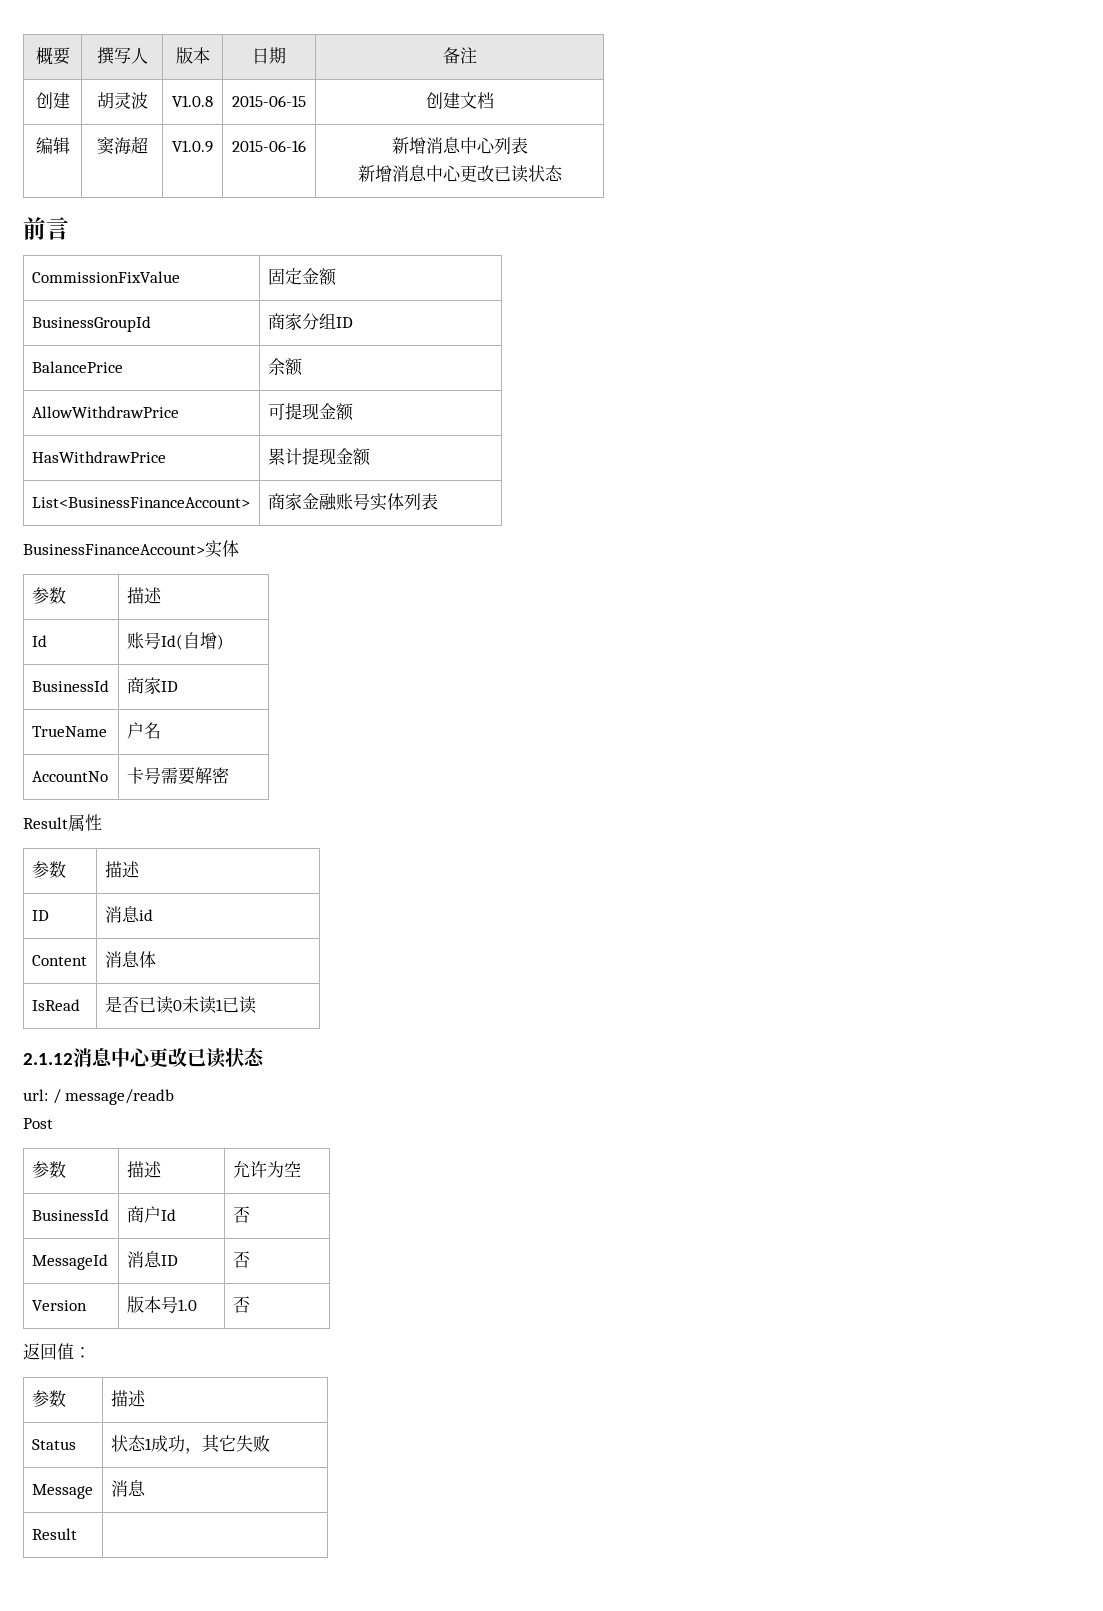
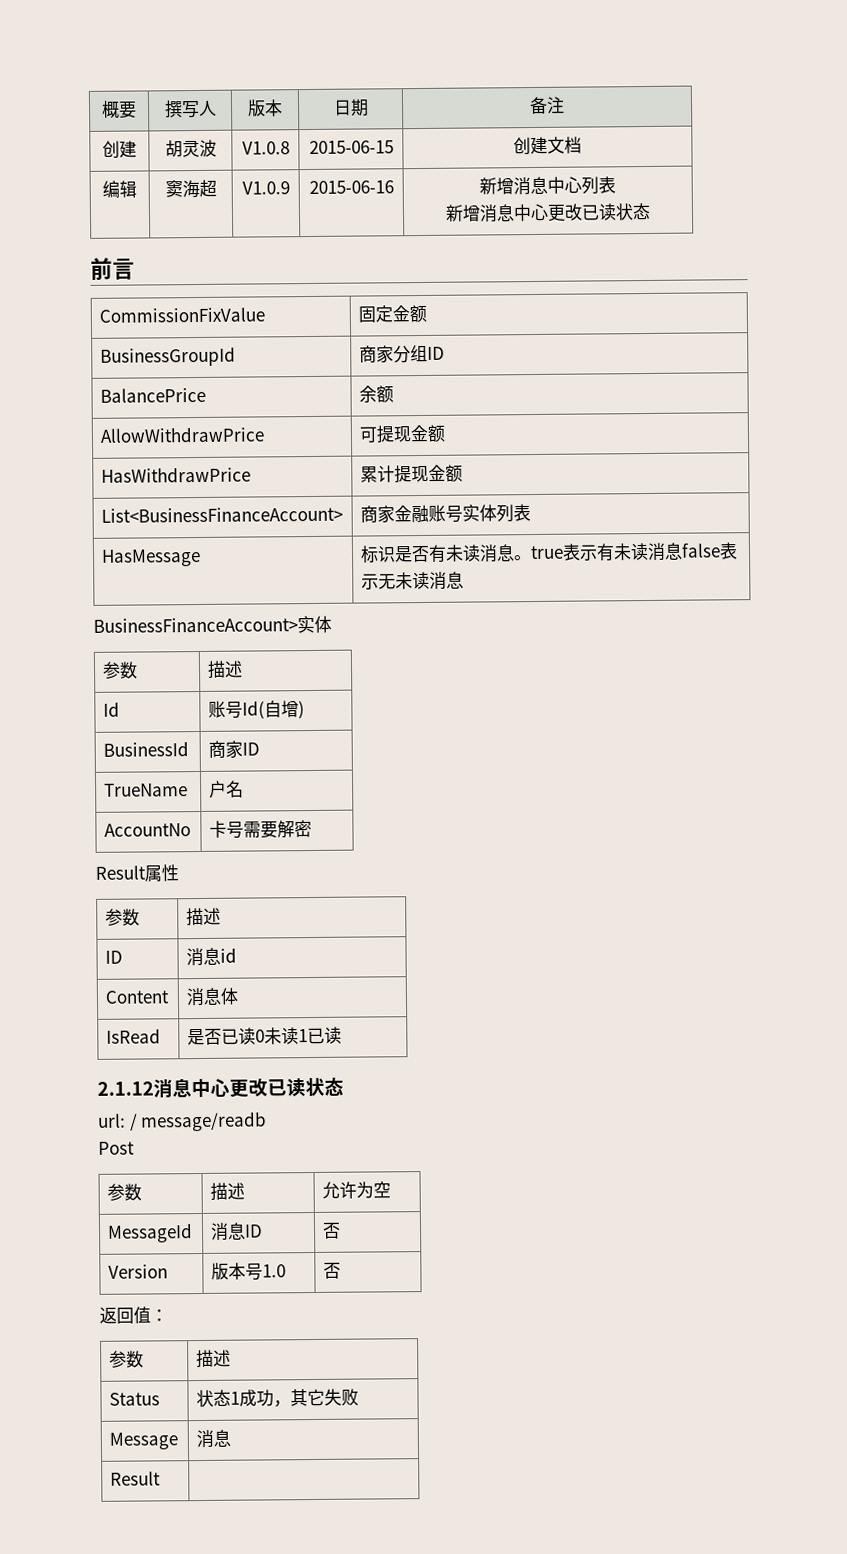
(438, 501) none -> [101,548,202,567] [360,542,739,564] [361,571,465,590] // HasMessage | 标识是否有未读消息。true表示有未读消息false表示无未读消息
[31,1209,109,1221] [126,1206,176,1223] [232,1206,250,1223] // BusinessId | 商户Id | 否 -> (392, 1190) none

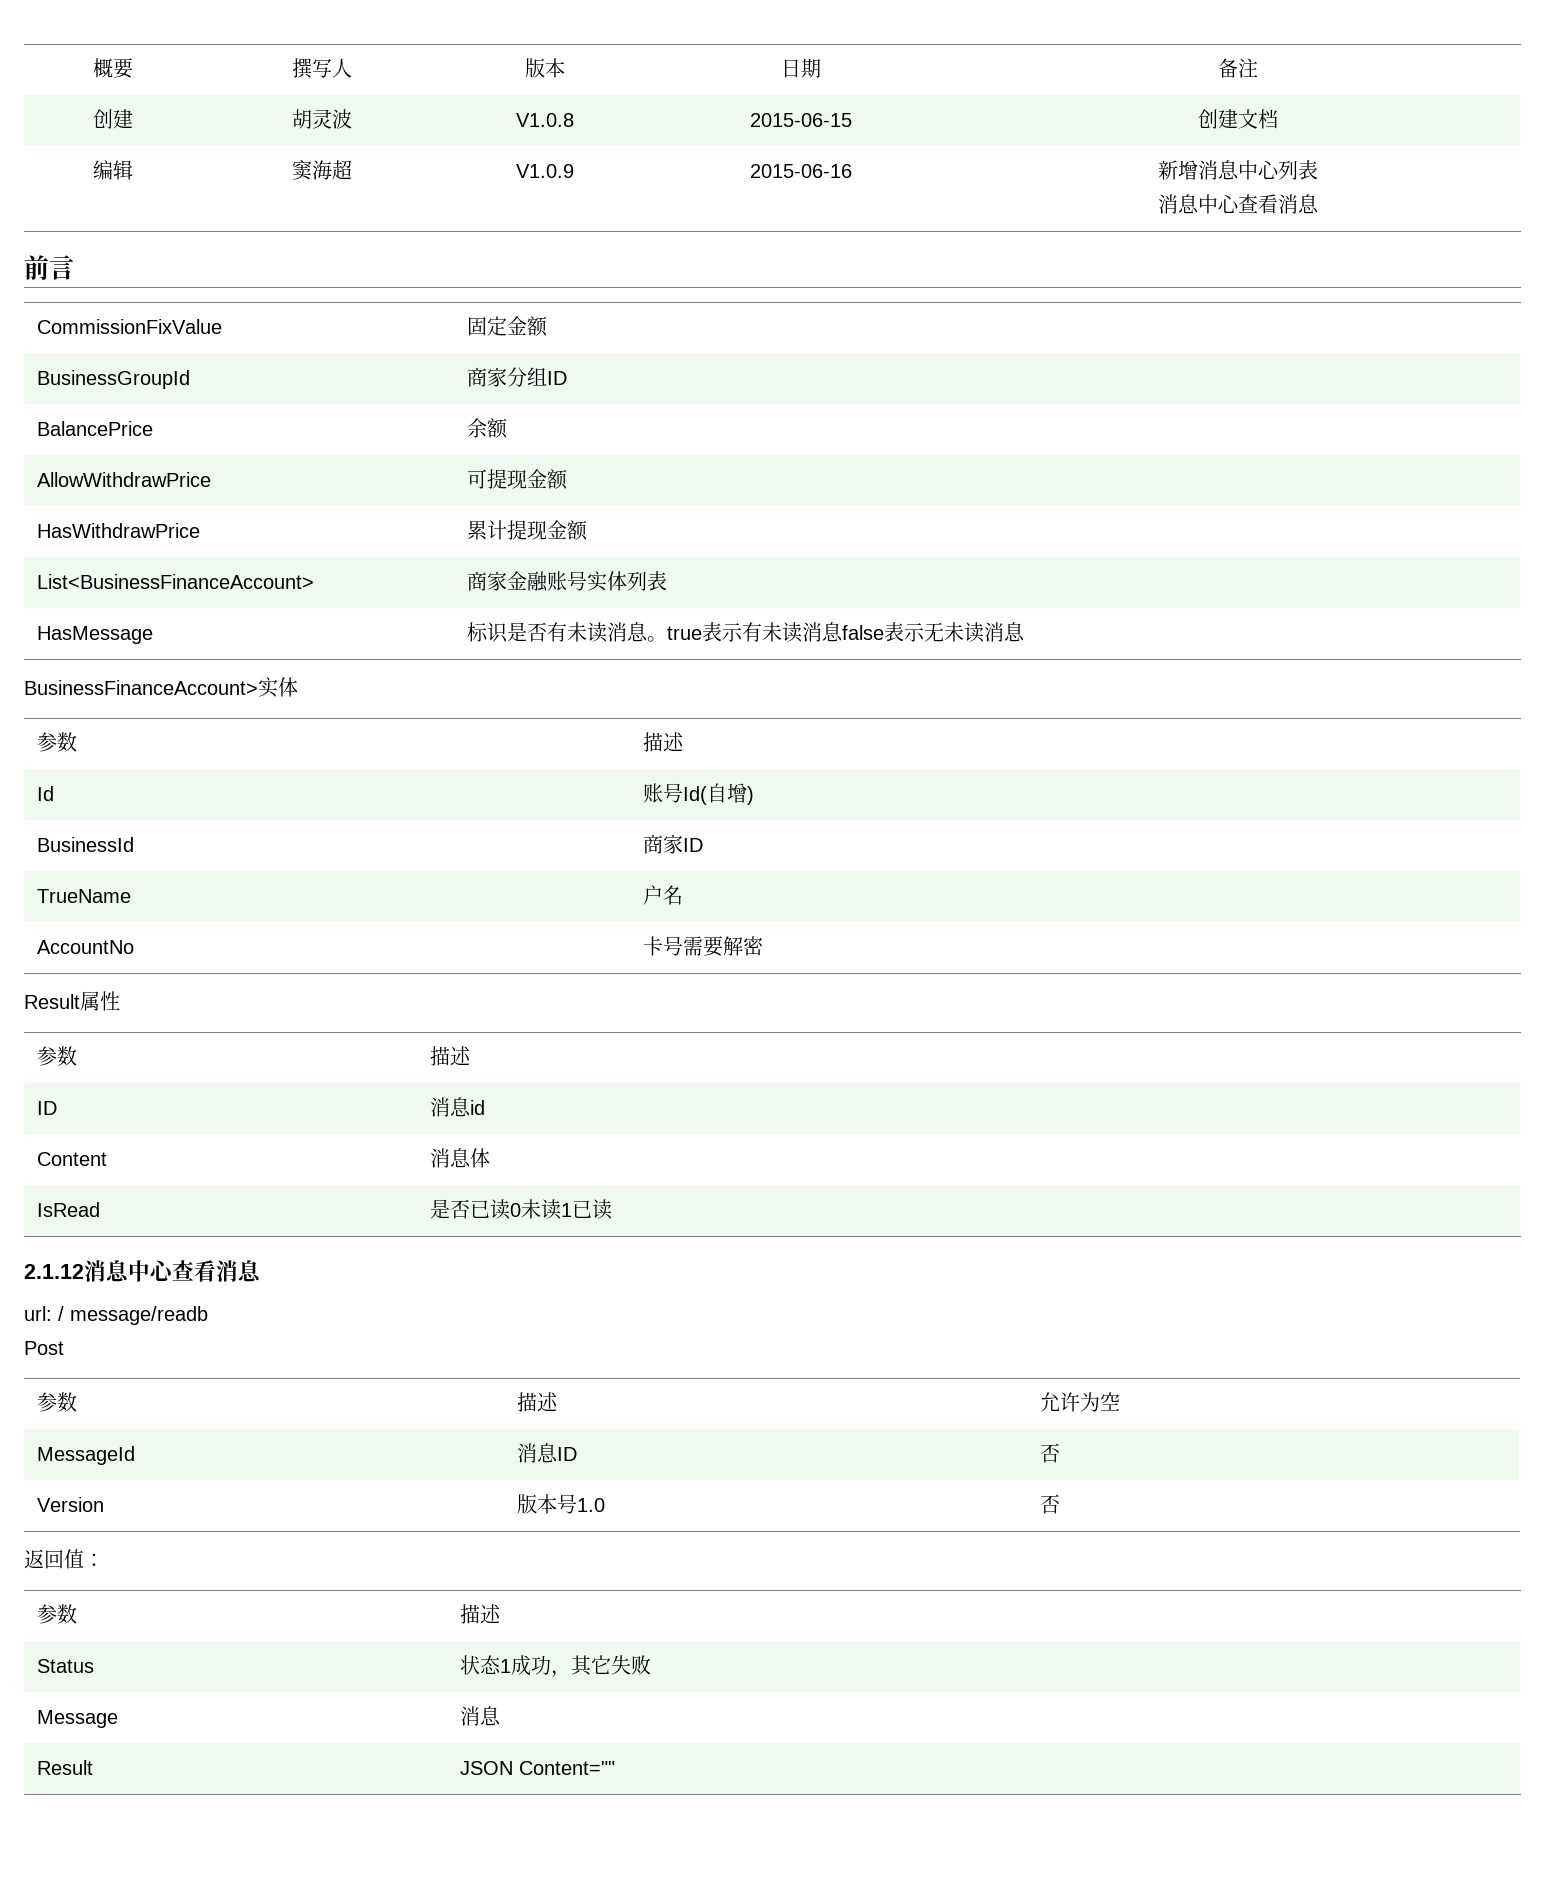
[445,202,651,223] 新增消息中心更改已读状态 -> [1158,194,1320,214] 消息中心查看消息
[229,1076,344,1098] 更改已读状态 -> [172,1260,261,1282] 查看消息
(162, 1478) none -> [460,1761,616,1775] JSON Content=""

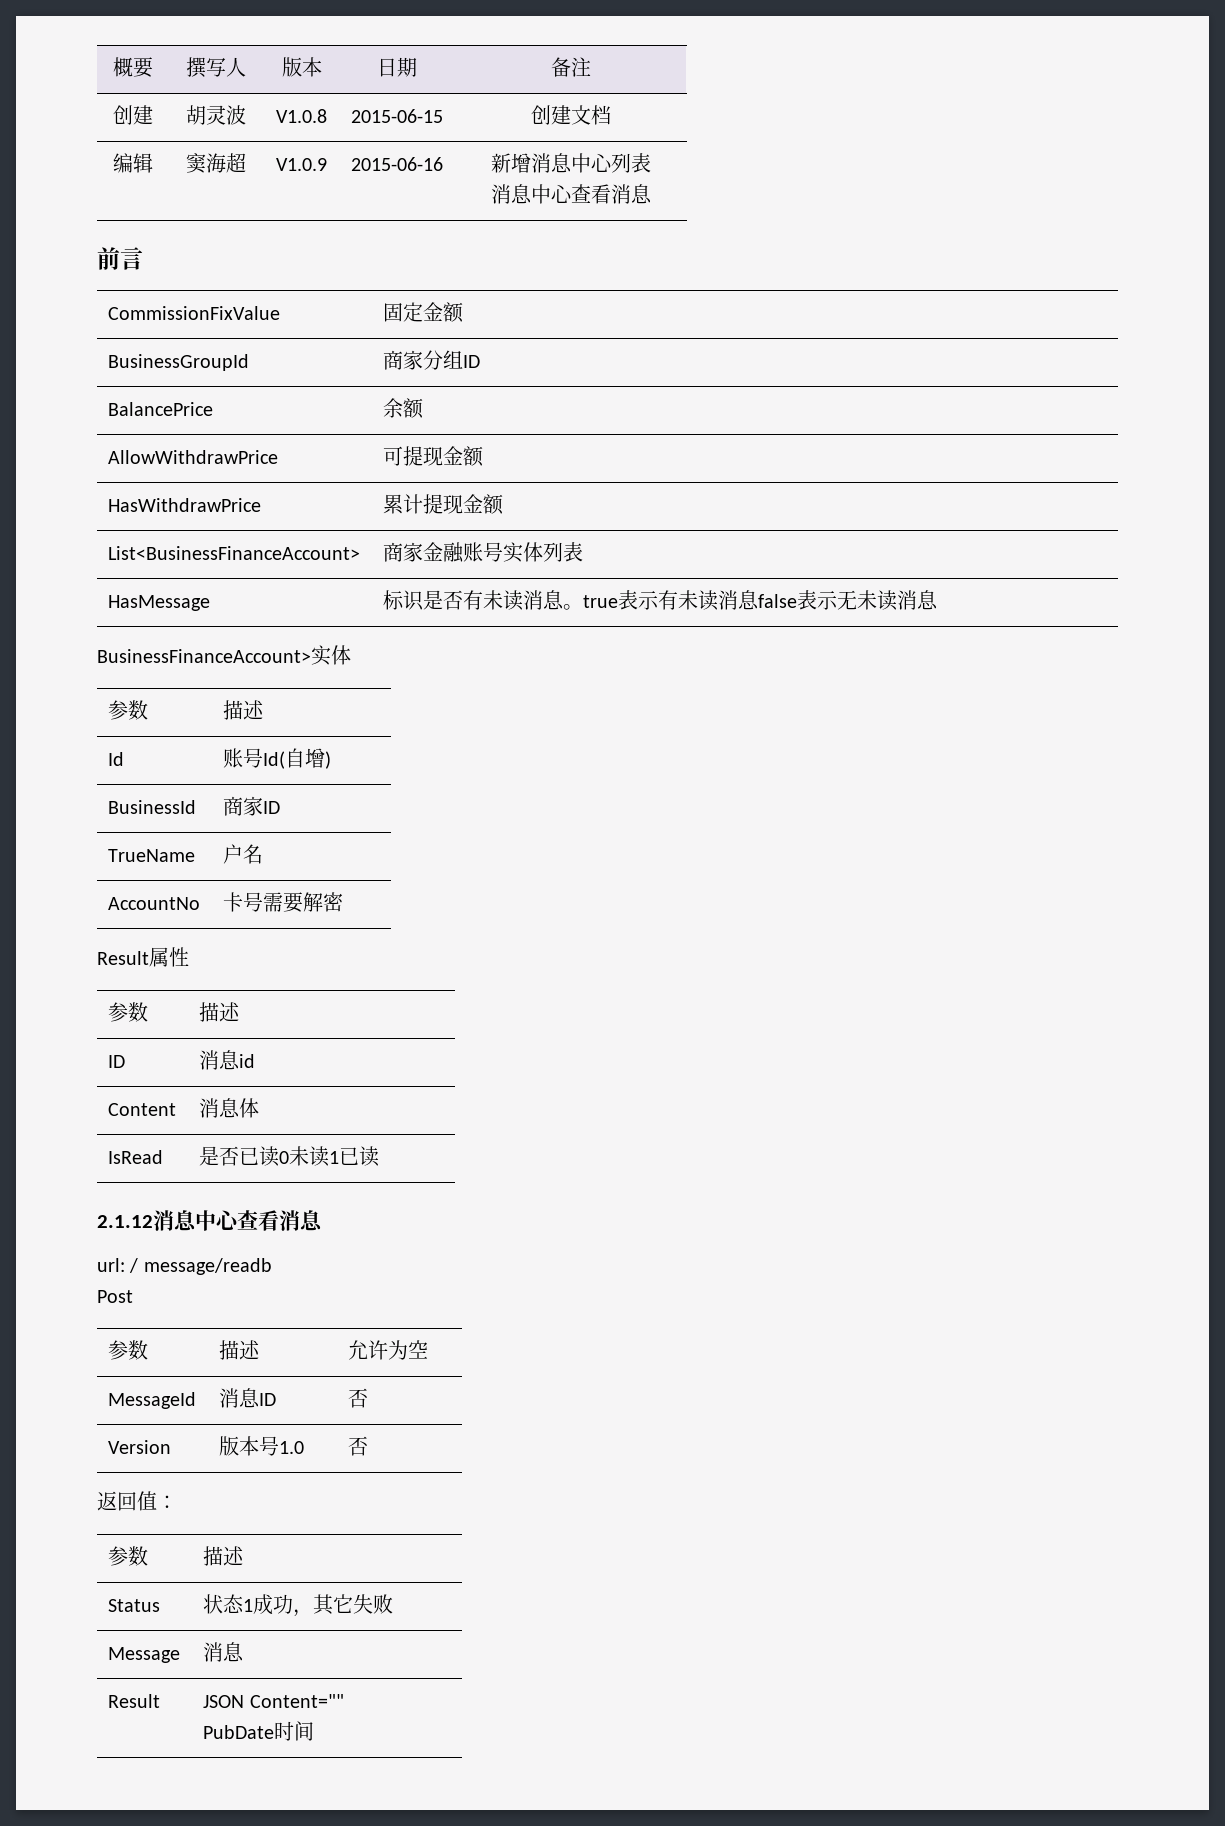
(616, 1768) none -> [203,1721,315,1741] // PubDate时间

